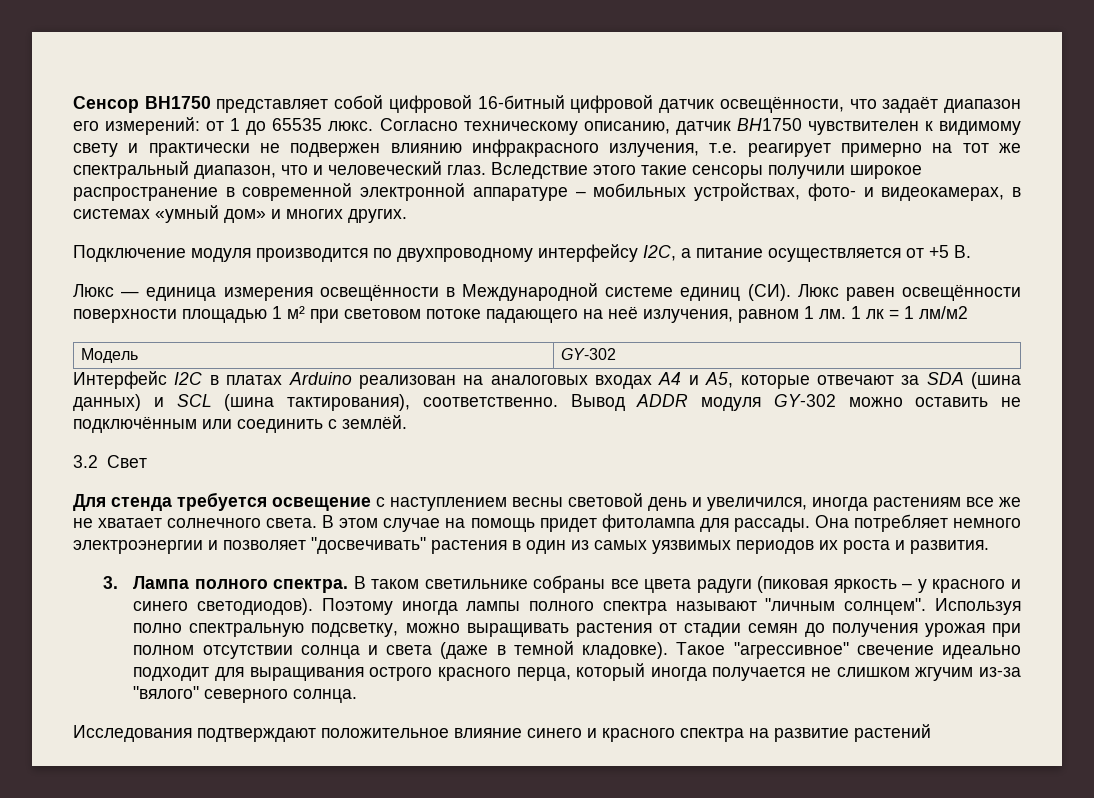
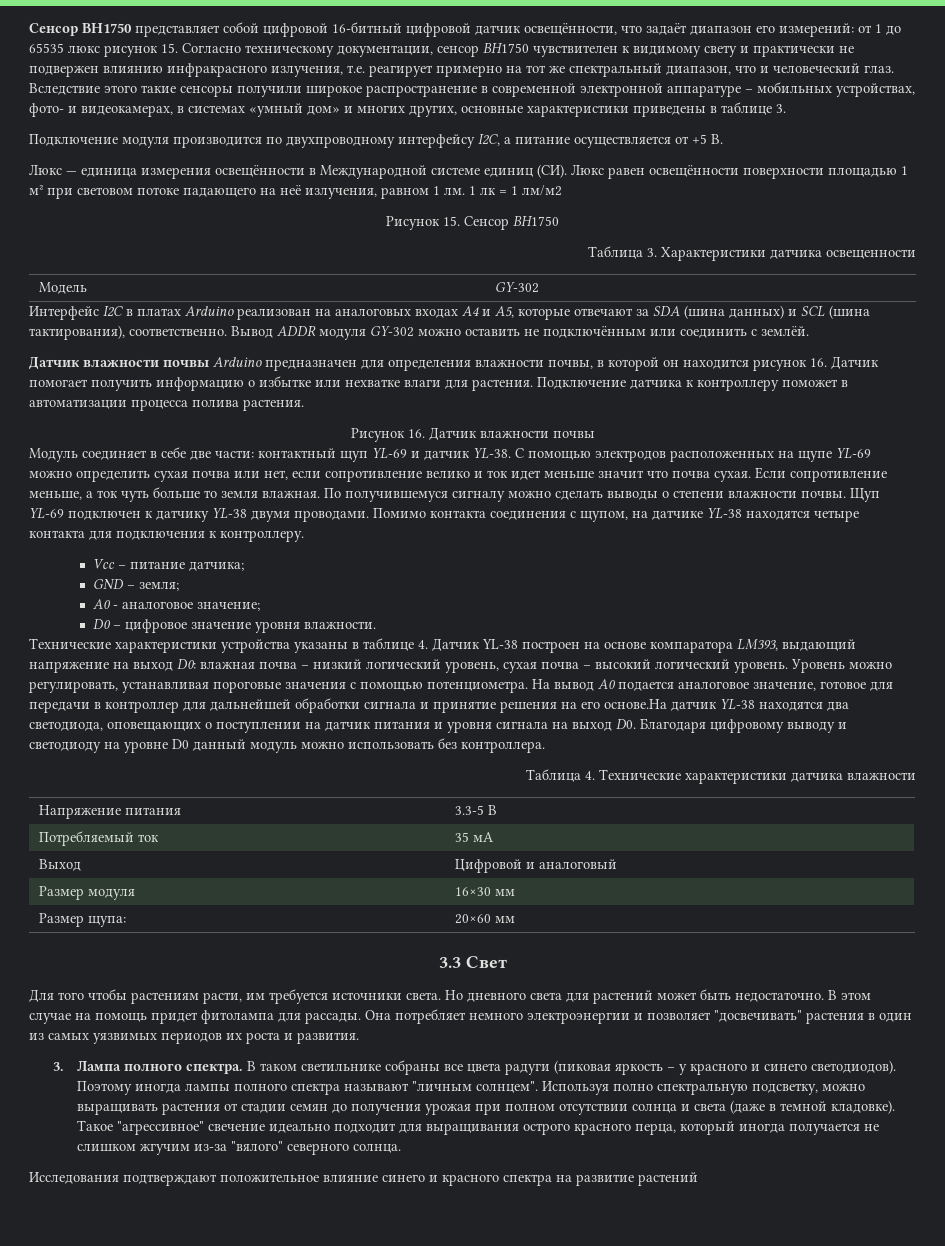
[328,118,731,135] люкс. Согласно техническому описанию, датчик -> [68,43,479,57] люкс рисунок 15. Согласно техническому документации, сенсор
[348,209,407,223] других. -> [409,102,786,117] других, основные характеристики приведены в таблице 3.
(968, 312) none -> [386,216,559,230] [588,246,916,261] // Рисунок 15. Сенсор BH1750 // Таблица 3. Характеристики датчика освещенности
[73,455,147,468] [73,492,1021,511] [73,518,318,528] 3.2 Свет // Для стенда требуется освещение с наступлением весны световой день и увеличился, иногда растениям все же не хватает солнечного света. -> [29,356,879,371] [29,376,848,391] [29,399,304,411] [350,427,595,442] [29,447,871,462] [29,467,887,482] [29,487,880,502] [29,508,859,522] [29,530,304,542] [93,559,245,571] [93,579,180,591] [93,599,261,611] [93,619,377,633] [29,638,856,653] [29,659,892,673] [29,679,893,693] [29,698,849,713] [29,718,847,733] [29,738,545,753] [526,769,916,784] [38,805,181,819] [454,805,497,815] [38,831,159,846] [454,832,494,842] [38,859,81,871] [454,859,617,873] [38,886,135,900] [454,887,515,896] [38,913,126,927] [454,914,515,924] [438,956,507,968] [29,989,824,1004] Датчик влажности почвы Arduino предназначен для определения влажности почвы, в которой он находится рисунок 16. Датчик помогает получить информацию о избытке или нехватке влаги для растения. Подключение датчика к контроллеру поможет в автоматизации процесса полива растения. // Рисунок 16. Датчик влажности почвы // Модуль соединяет в себе две части: контактный щуп YL-69 и датчик YL-38. С помощью электродов расположенных на щупе YL-69 можно определить сухая почва или нет, если сопротивление велико и ток идет меньше значит что почва сухая. Если сопротивление меньше, а ток чуть больше то земля влажная. По получившемуся сигналу можно сделать выводы о степени влажности почвы. Щуп YL-69 подключен к датчику YL-38 двумя проводами. Помимо контакта соединения с щупом, на датчике YL-38 находятся четыре контакта для подключения к контроллеру. // Vcc – питание датчика; // GND – земля; // A0 - аналоговое значение; // D0 – цифровое значение уровня влажности. // Технические характеристики устройства указаны в таблице 4. Датчик YL-38 построен на основе компаратора LM393, выдающий напряжение на выход D0: влажная почва – низкий логический уровень, сухая почва – высокий логический уровень. Уровень можно регулировать, устанавливая пороговые значения с помощью потенциометра. На вывод A0 подается аналоговое значение, готовое для передачи в контроллер для дальнейшей обработки сигнала и принятие решения на его основе.На датчик YL-38 находятся два светодиода, оповещающих о поступлении на датчик питания и уровня сигнала на выход D0. Благодаря цифровому выводу и светодиоду на уровне D0 данный модуль можно использовать без контроллера. // Таблица 4. Технические характеристики датчика влажности // Напряжение питания | 3.3-5 В // Потребляемый ток | 35 мА // Выход | Цифровой и аналоговый // Размер модуля | 16×30 мм // Размер щупа: | 20×60 мм // 3.3 Свет // Для того чтобы растениям расти, им требуется источники света. Но дневного света для растений может быть недостаточно.

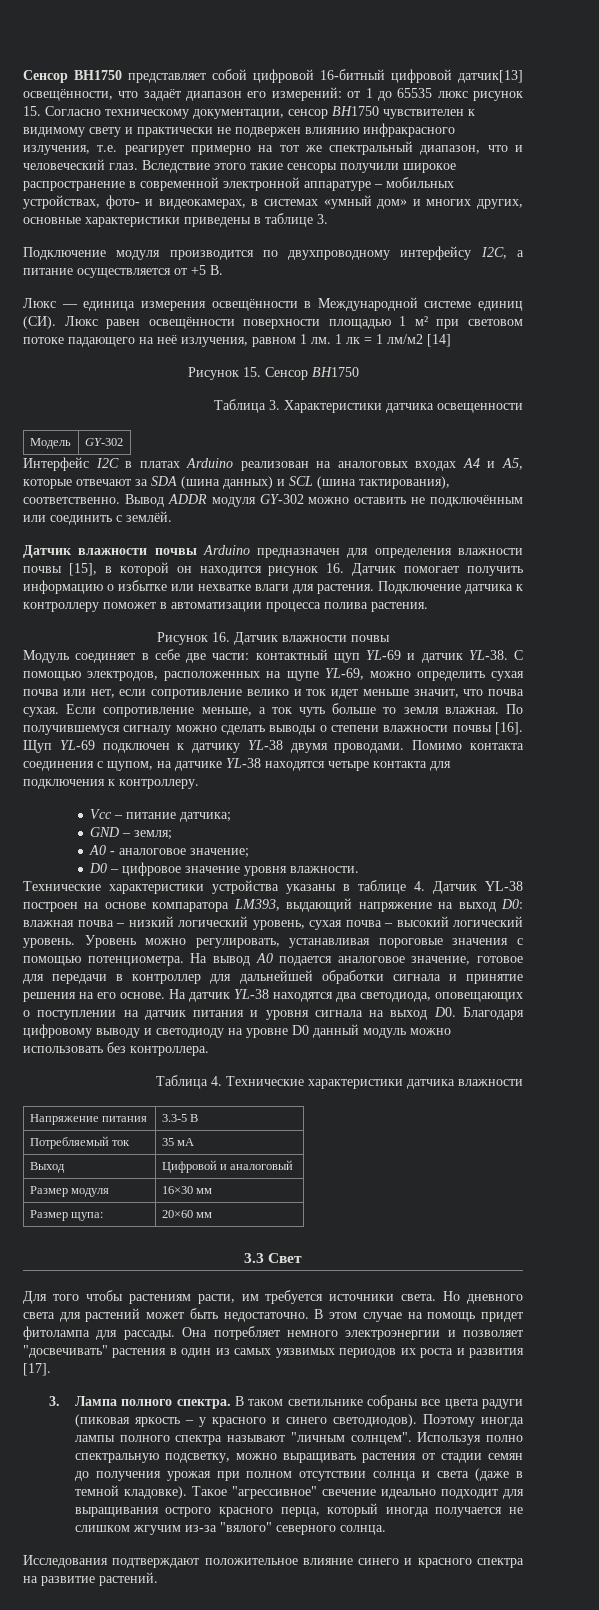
[475,25,521,35] датчик -> [458,70,523,83] датчик[13]
(562, 190) none -> [427,334,451,347] [14]
[548,360,593,369] почвы, -> [23,563,97,576] почвы [15],
[595,450,666,462] электродов -> [87,671,159,681] электродов,
[836,448,871,459] YL-69 -> [324,668,364,680] YL-69,
[598,470,644,478] значит -> [413,689,459,698] значит,
[801,491,846,498] почвы. -> [452,722,523,735] почвы [16].
[604,699,667,709] основе.На -> [120,989,186,999] основе. На
[297,1032,359,1044] развития. -> [468,1348,524,1358] [23,1363,51,1376] развития [17].
[638,1172,698,1186] растений -> [99,1572,158,1586] растений.

